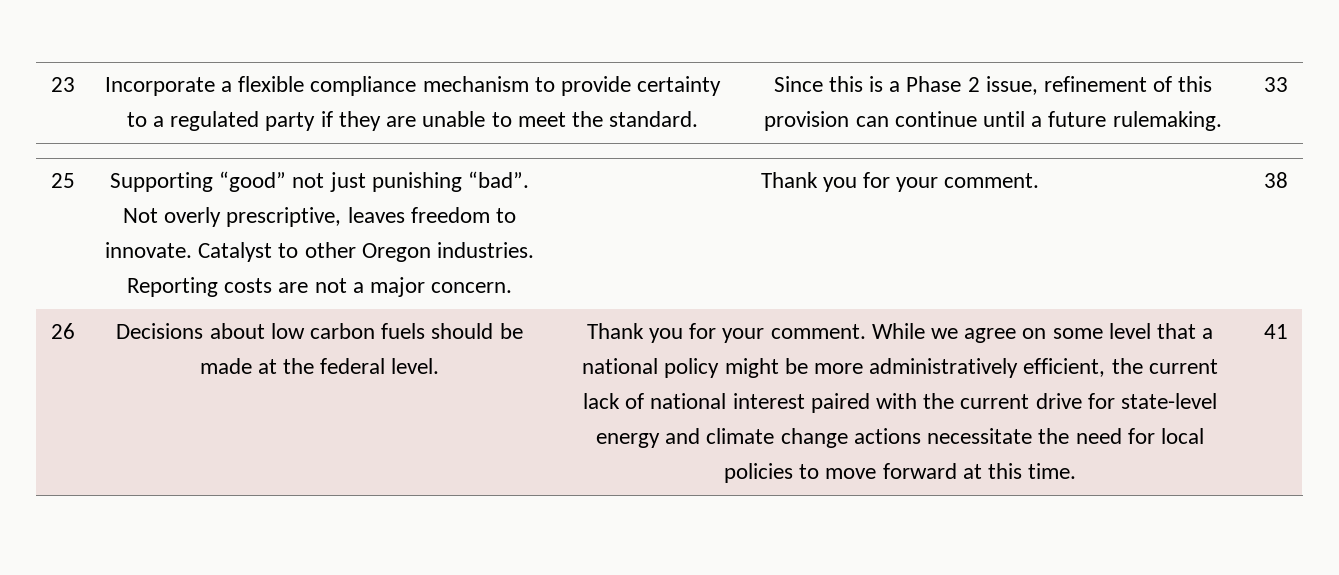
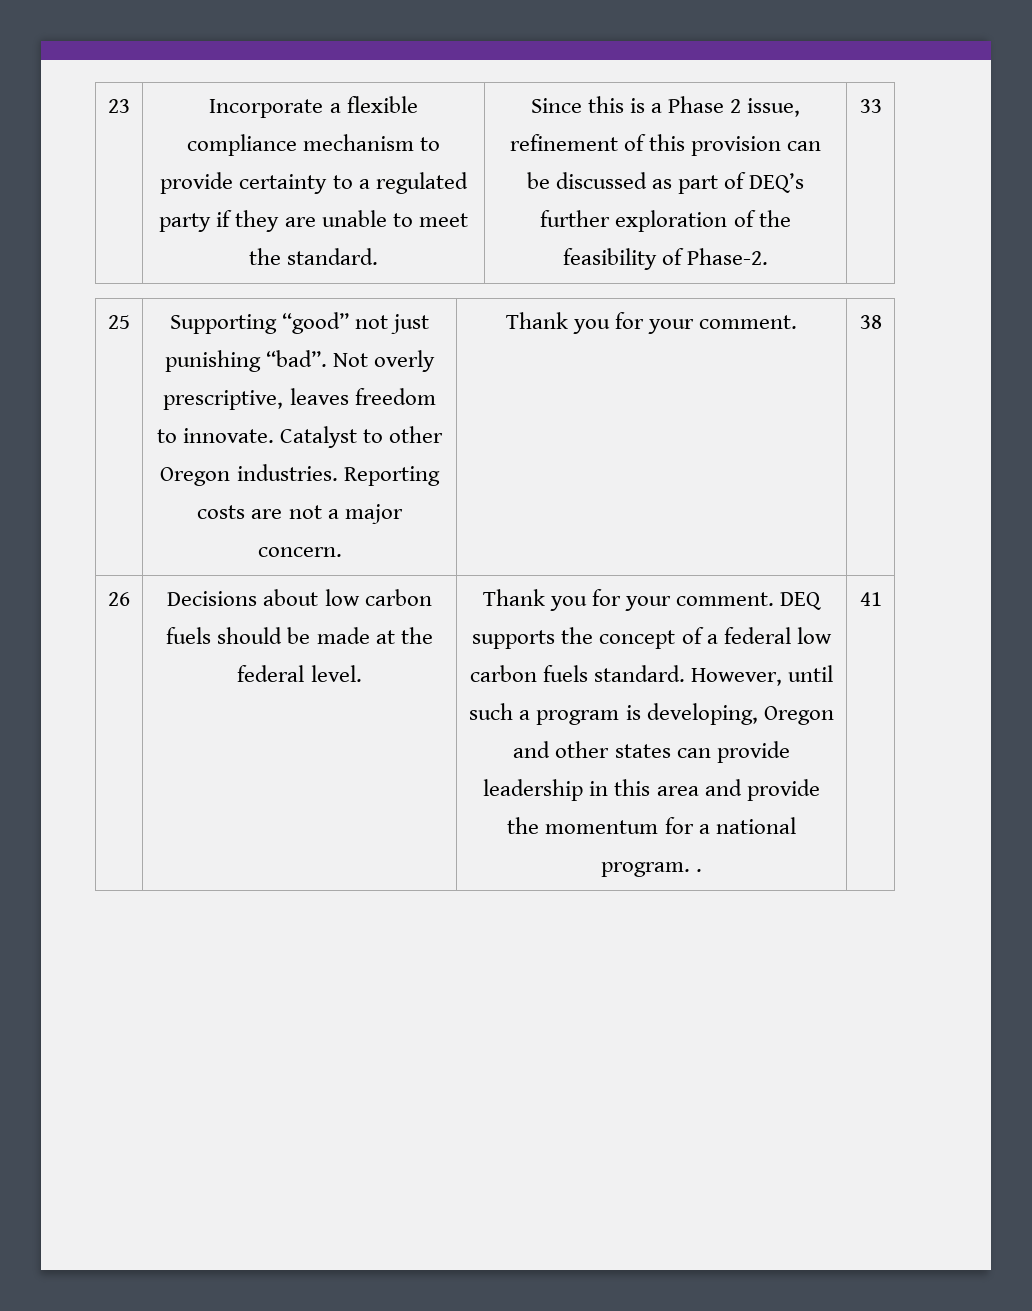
[894,111,1222,131] continue until a future rulemaking. -> [526,172,805,194] [540,210,791,232] [562,248,769,270] be discussed as part of DEQ’s further exploration of the feasibility of Phase-2.
[871,323,1214,343] [582,358,1218,378] [582,393,1218,413] [596,428,1204,448] [723,463,1077,483] While we agree on some level that a national policy might be more administratively efficient, the current lack of national interest paired with the current drive for state-level energy and climate change actions necessitate the need for local policies to move forward at this time. -> [780,592,822,610] [472,627,832,649] [469,665,834,686] [469,703,834,725] [513,741,790,763] [483,779,820,801] [507,817,796,834] [600,862,703,877] DEQ supports the concept of a federal low carbon fuels standard. However, until such a program is developing, Oregon and other states can provide leadership in this area and provide the momentum for a national program. .

